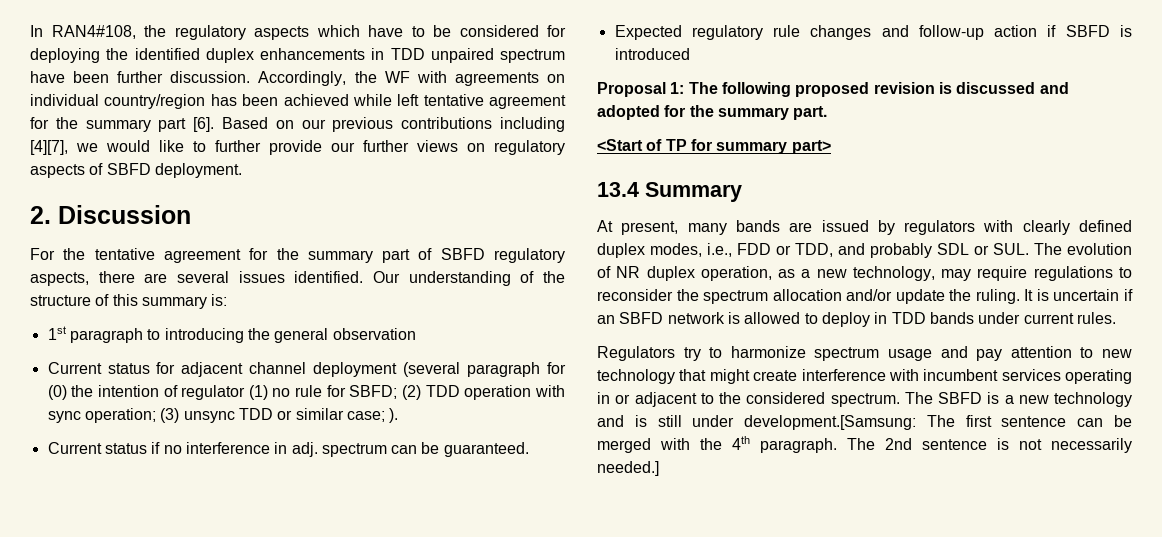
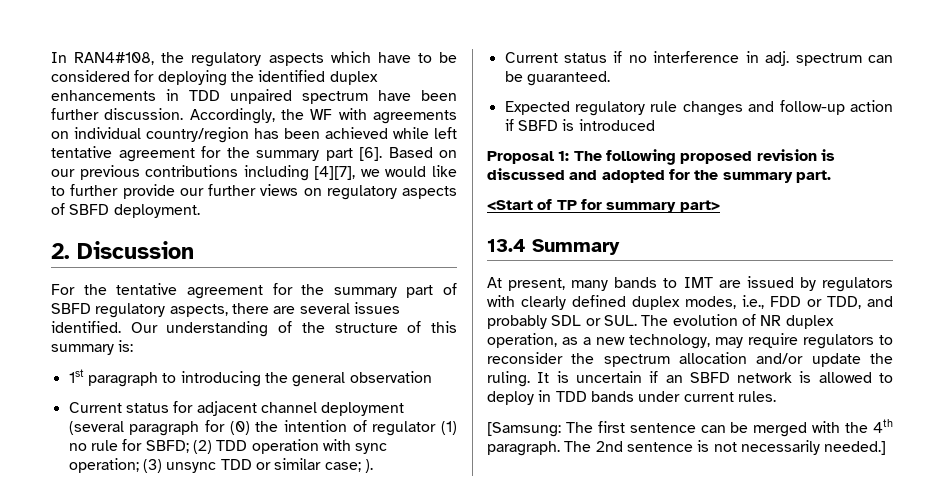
(780, 226) none -> [663,277,713,288] to IMT
[1033,266,1113,281] regulations -> [803,334,874,349] regulators
[597,346,1132,361] [597,369,1132,384] [597,392,1132,407] [597,415,917,430] Regulators try to harmonize spectrum usage and pay attention to new technology that might create interference with incumbent services operating in or adjacent to the considered spectrum. The SBFD is a new technology and is still under development.[Samsung: -> [487,422,561,437] [Samsung:

